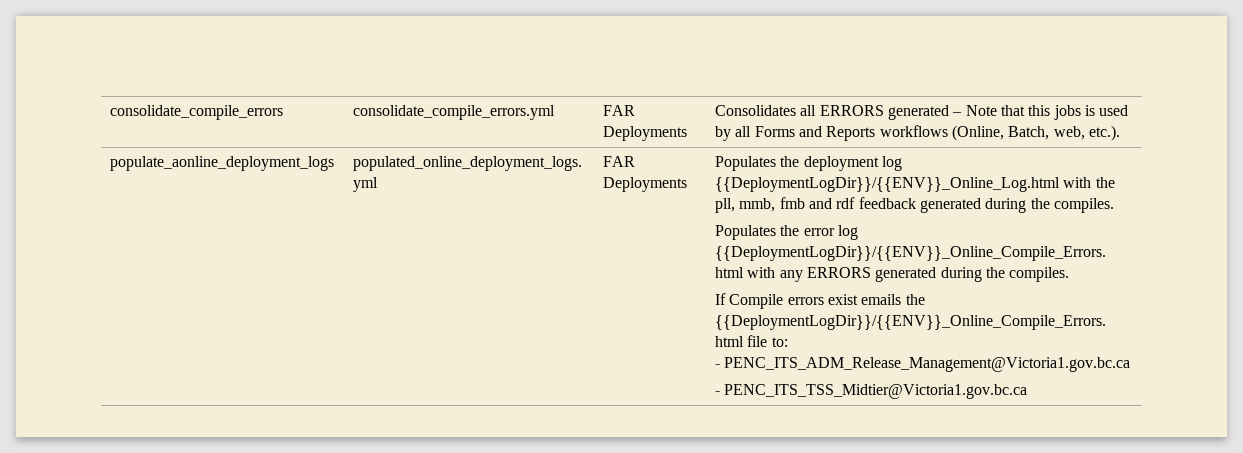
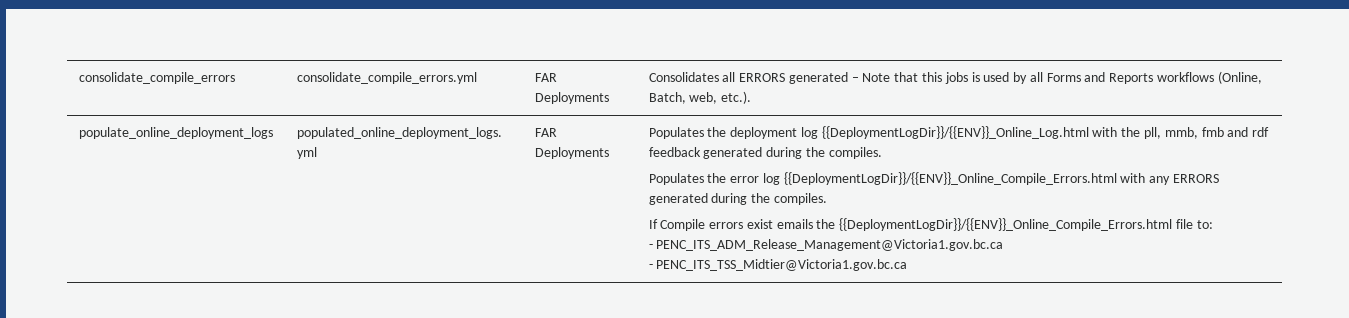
[110,156,335,171] populate_aonline_deployment_logs -> [78,127,273,139] populate_online_deployment_logs

